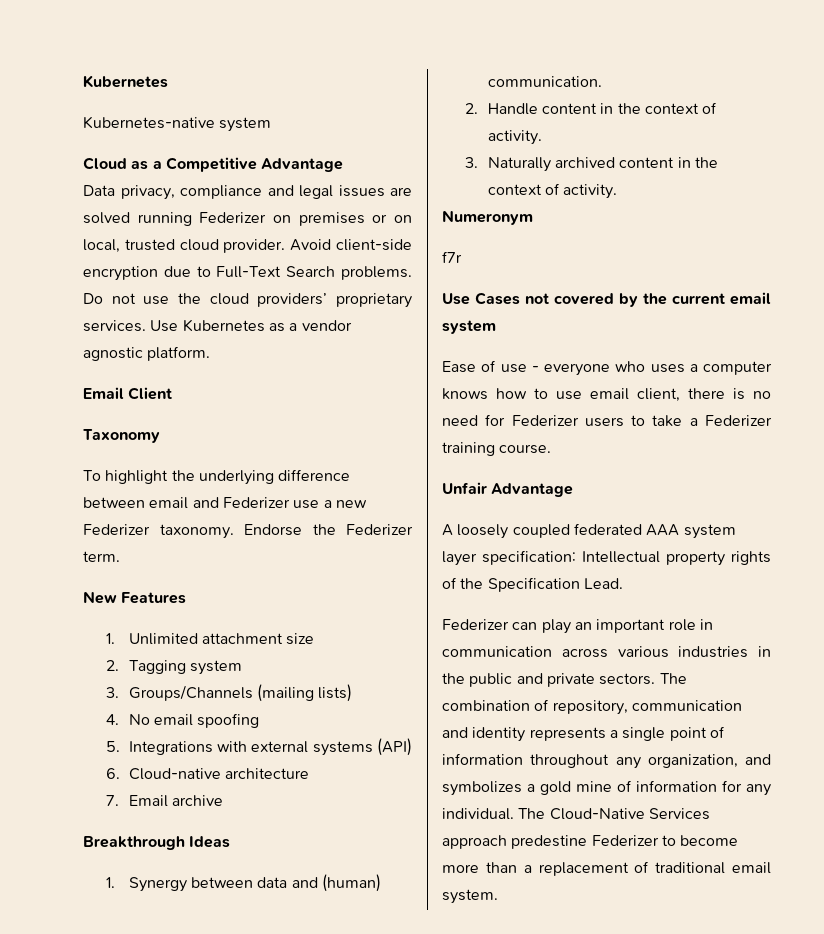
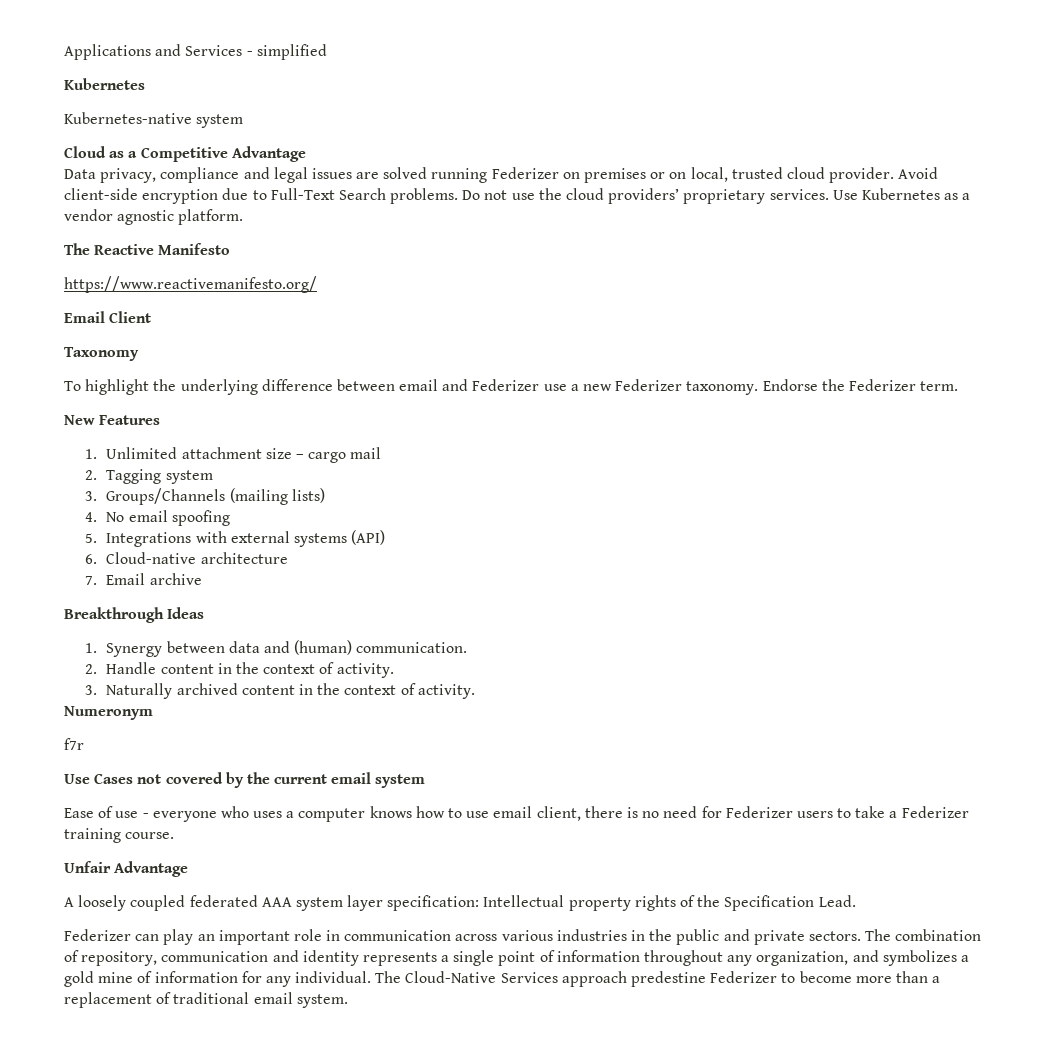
(83, 81) none -> [64,44,327,60] Applications and Services - simplified //
(211, 353) none -> [64,243,231,255] [64,276,317,293] // The Reactive Manifesto // https://www.reactivemanifesto.org/
(315, 639) none -> [296,447,382,463] – cargo mail

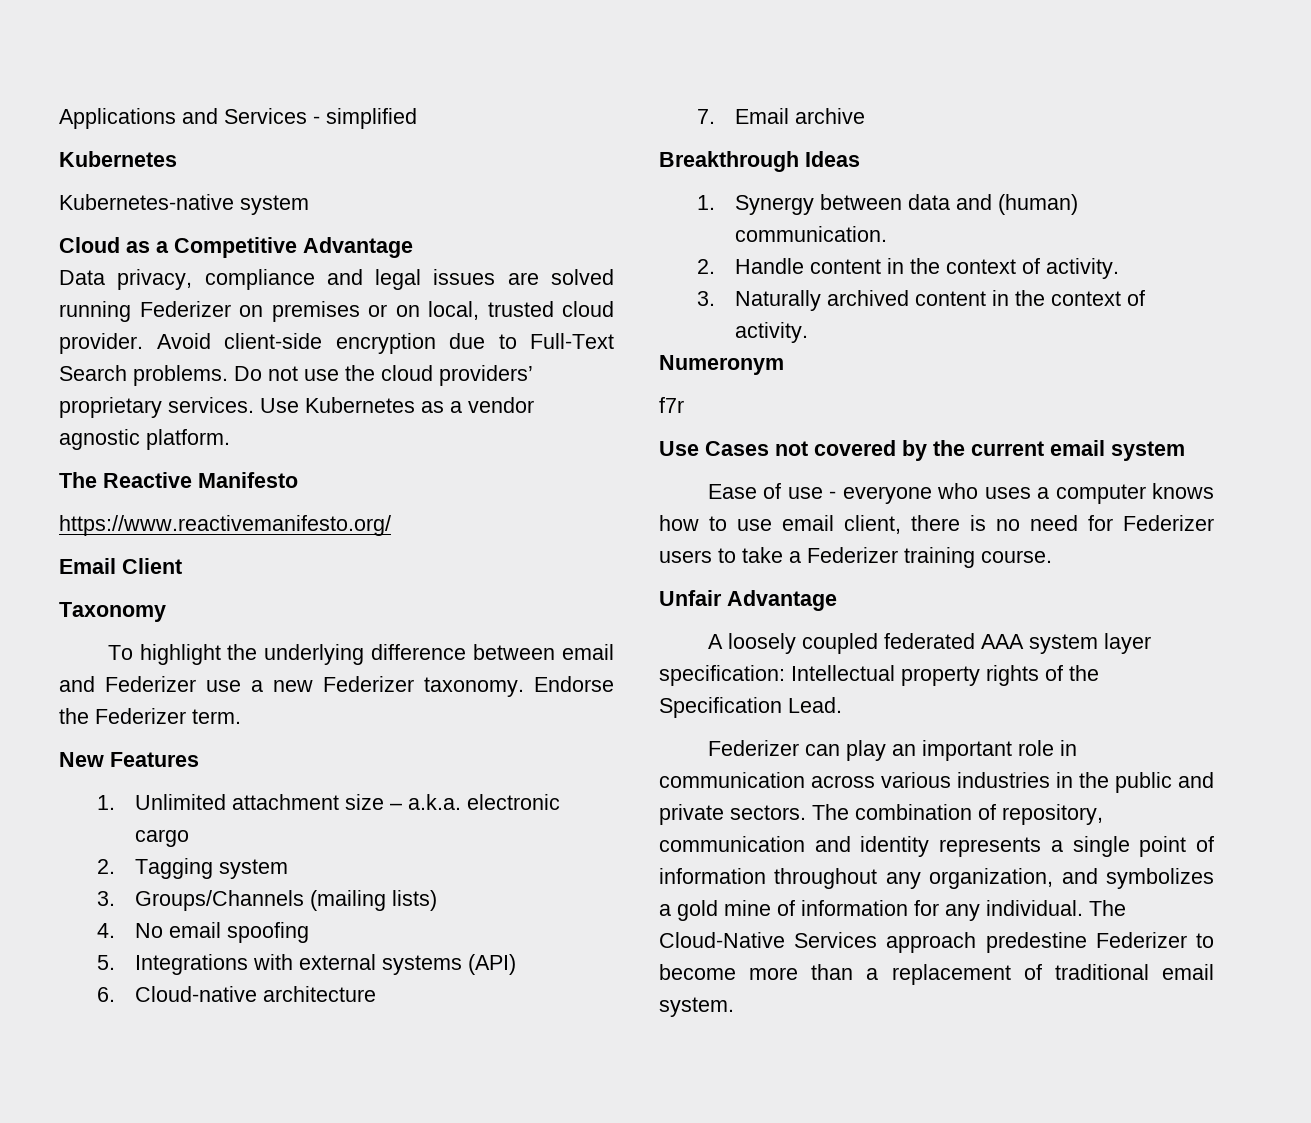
(305, 456) none -> [408,794,561,810] a.k.a. electronic
[350,447,382,459] mail -> (190, 838) none

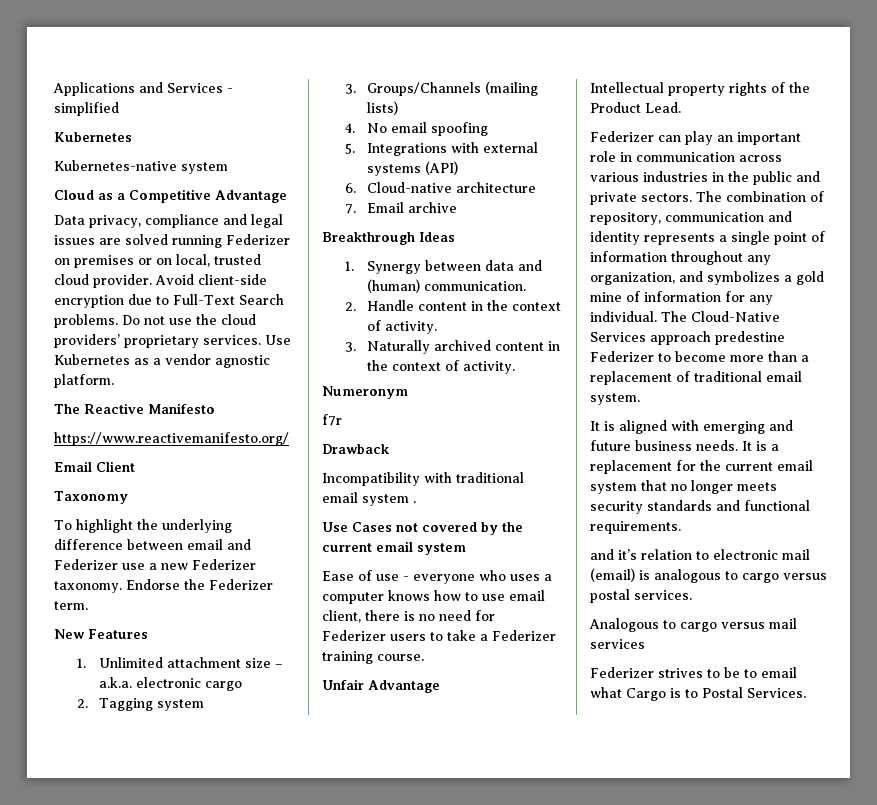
(684, 405) none -> [322,444,390,454] [322,472,524,486] [322,492,416,506] // Drawback // Incompatibility with traditional email system .
[707,633,1151,654] [659,665,785,686] A loosely coupled federated AAA system layer specification: -> (440, 686) none
[659,697,782,718] Specification -> [590,102,641,113] Product
(734, 1007) none -> [590,420,793,434] [590,440,779,451] [590,460,813,474] [590,480,777,494] [590,500,810,514] [590,521,681,534] [590,549,810,560] [590,568,827,583] [590,589,692,603] [589,618,797,632] [590,639,645,649] [590,667,797,678] [590,687,806,701] // It is aligned with emerging and future business needs. It is a replacement for the current email system that no longer meets security standards and functional requirements. // and it’s relation to electronic mail (email) is analogous to cargo versus postal services. // Analogous to cargo versus mail services // Federizer strives to be to email what Cargo is to Postal Services.

